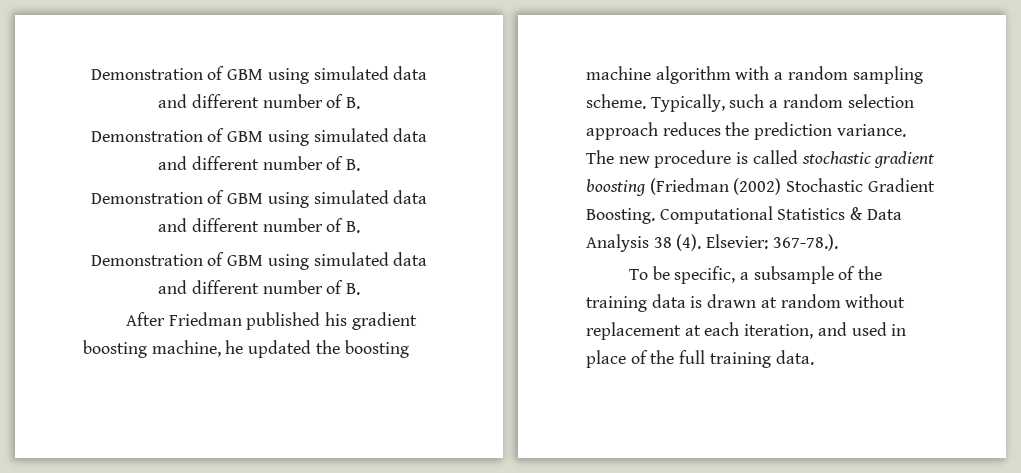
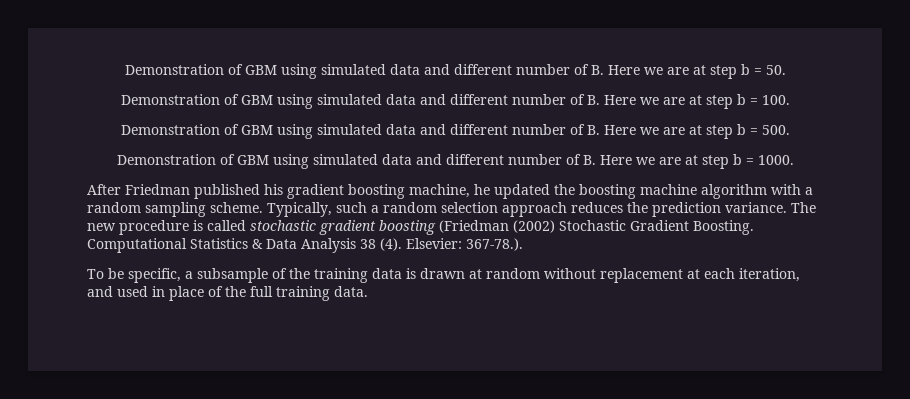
(360, 103) none -> [607,64,786,79] Here we are at step b = 50.
(360, 165) none -> [603,94,790,109] Here we are at step b = 100.
(360, 227) none -> [603,124,790,139] Here we are at step b = 500.
(360, 289) none -> [599,154,794,169] Here we are at step b = 1000.

